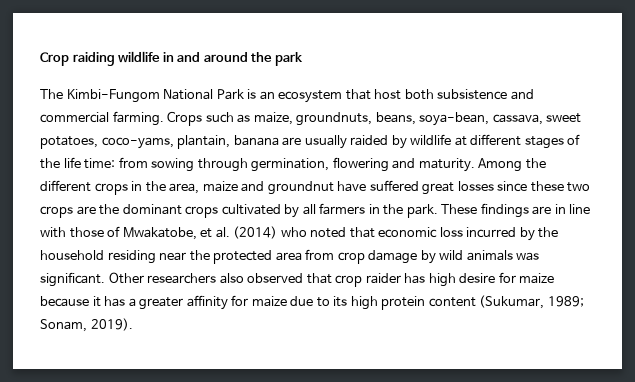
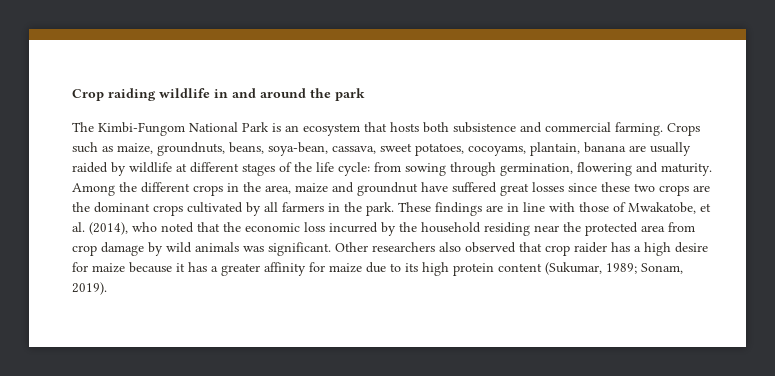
[374,89,402,100] host -> [390,122,419,132] hosts
[101,137,174,149] coco-yams, -> [468,145,526,156] cocoyams,
[84,158,116,169] time: -> [338,162,370,176] cycle:
[233,226,278,239] (2014) -> [89,222,128,235] (2014),
(375, 232) none -> [223,222,241,232] the
(426, 278) none -> [634,246,641,252] a

